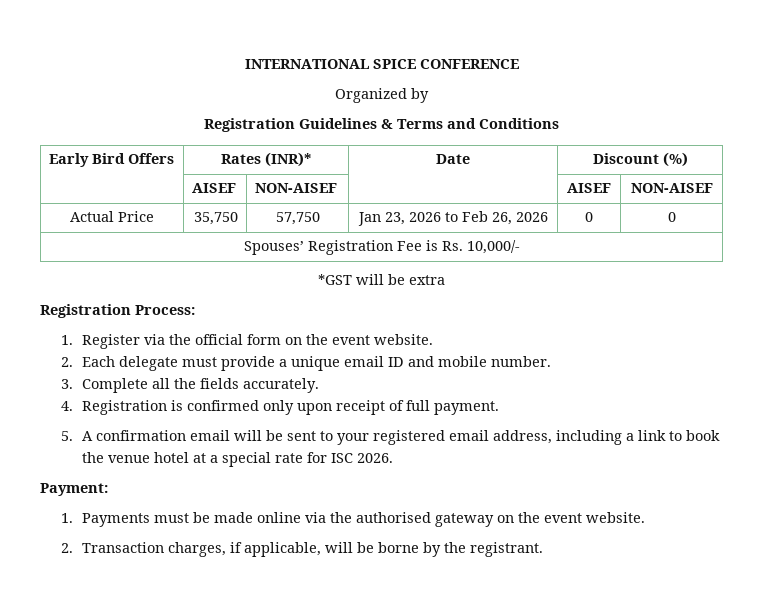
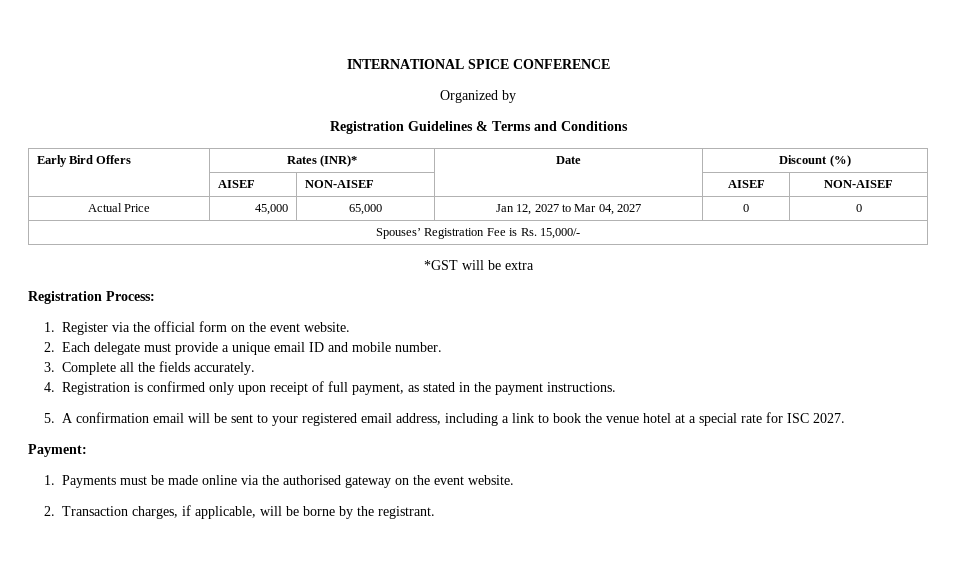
[193,212,238,225] [275,212,320,225] 35,750 | 57,750 -> [255,204,289,215] [349,204,383,215] 45,000 | 65,000
[384,211,548,225] 23, 2026 to Feb 26, 2026 -> [516,204,642,215] 12, 2027 to Mar 04, 2027
[466,240,520,254] 10,000/- -> [539,228,580,239] 15,000/-
[434,401,500,415] payment. -> [352,382,617,395] payment, as stated in the payment instructions.
[357,453,394,463] 2026. -> [813,413,846,423] 2027.

